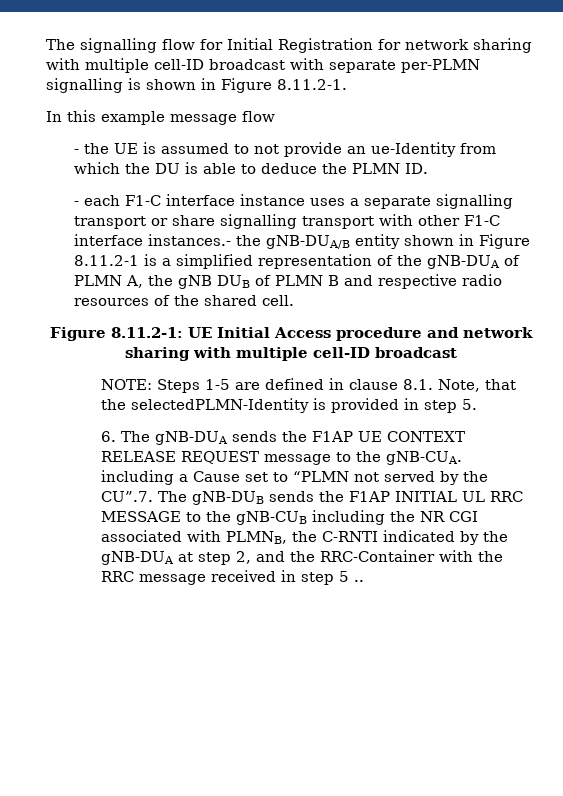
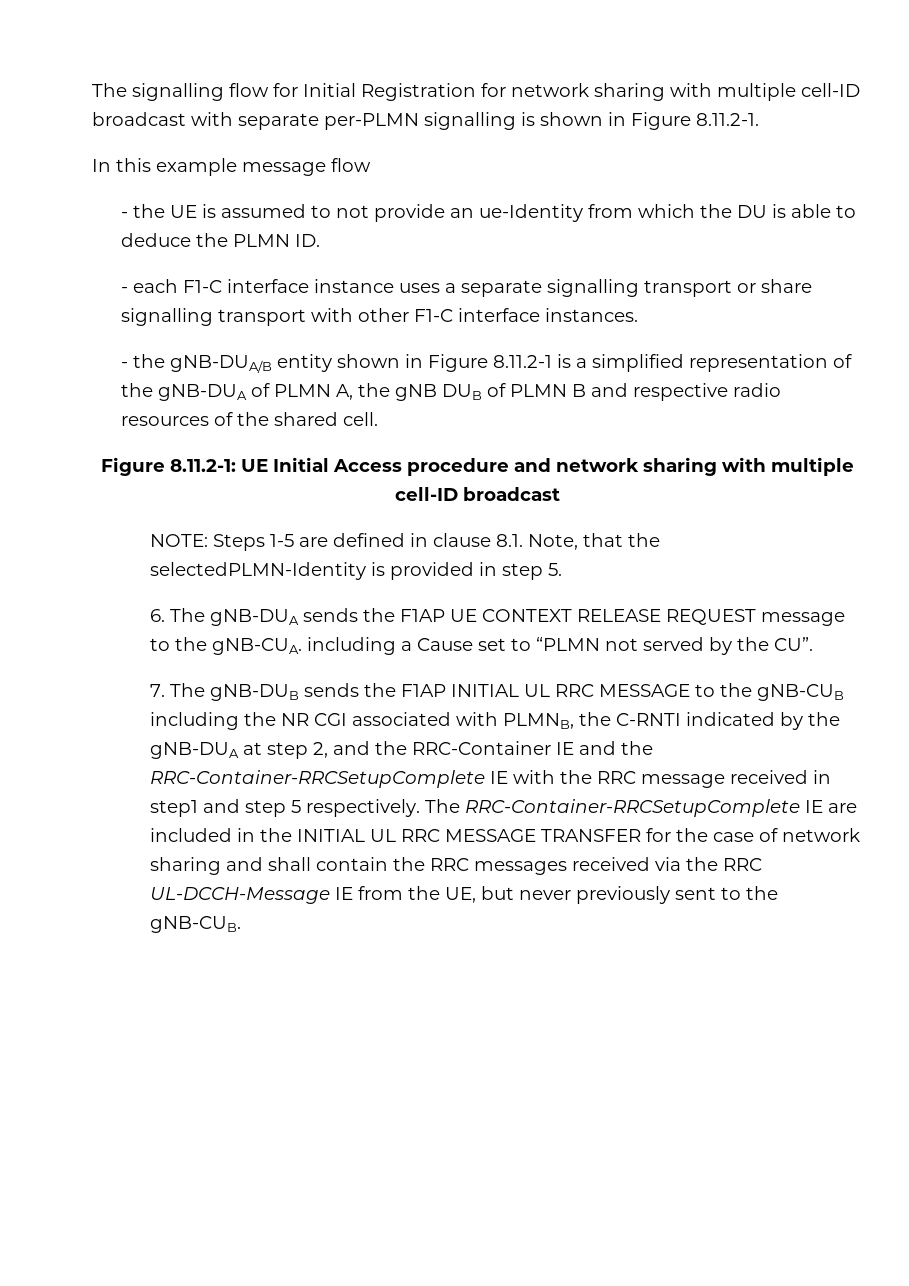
[147,234,231,246] instances.- -> [544,308,638,322] [120,362,128,368] instances. // -
[101,491,154,502] CU”.7. -> [773,637,813,651] [149,684,165,697] CU”. // 7.
(436, 556) none -> [555,741,653,755] [149,770,508,788] IE and the RRC-Container-RRCSetupComplete IE
[301,571,365,585] step 5 .. -> [149,799,857,817] [149,828,860,842] [149,857,762,875] [149,886,778,904] [149,916,241,933] step1 and step 5 respectively. The RRC-Container-RRCSetupComplete IE are included in the INITIAL UL RRC MESSAGE TRANSFER for the case of network sharing and shall contain the RRC messages received via the RRC UL-DCCH-Message IE from the UE, but never previously sent to the gNB-CUB.

